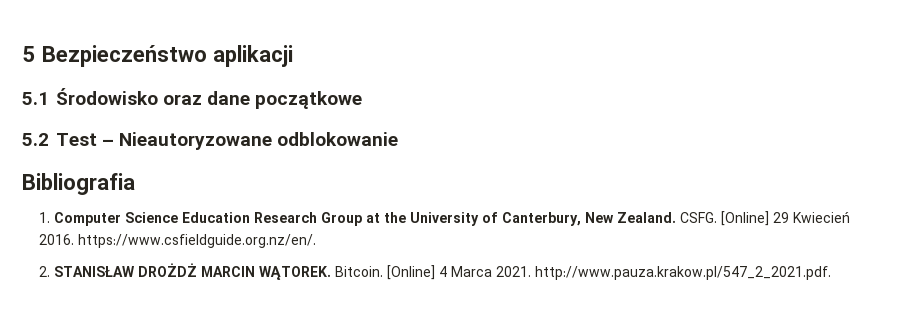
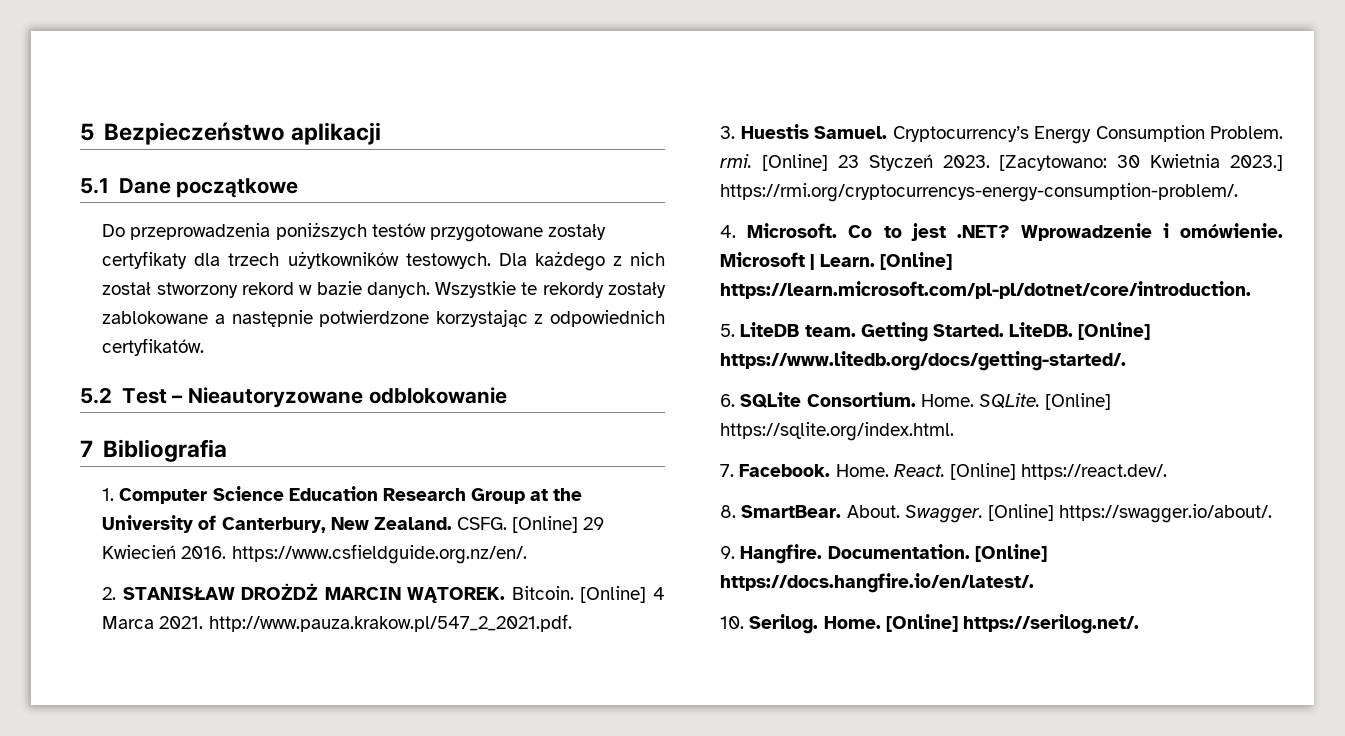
[56,88,363,109] Środowisko oraz dane początkowe -> [118,178,299,198] [102,222,606,242] [102,251,665,271] [102,281,666,298] [102,309,665,328] [102,338,205,356] Dane początkowe // Do przeprowadzenia poniższych testów przygotowane zostały certyfikaty dla trzech użytkowników testowych. Dla każdego z nich został stworzony rekord w bazie danych. Wszystkie te rekordy zostały zablokowane a następnie potwierdzone korzystając z odpowiednich certyfikatów.
(399, 139) none -> [80,440,93,457] 7
(831, 273) none -> [720,124,1283,144] [720,154,1283,171] [720,183,1239,202] [720,223,1283,241] [720,252,952,270] [720,281,1252,299] [720,322,1151,342] [720,351,1127,371] [720,392,1111,410] [720,422,955,441] [720,463,1167,480] [720,504,1272,523] [720,544,1047,564] [720,573,1035,593] [720,614,1139,634] // 3. Huestis Samuel. Cryptocurrency’s Energy Consumption Problem. rmi. [Online] 23 Styczeń 2023. [Zacytowano: 30 Kwietnia 2023.] https://rmi.org/cryptocurrencys-energy-consumption-problem/. // 4. Microsoft. Co to jest .NET? Wprowadzenie i omówienie. Microsoft | Learn. [Online] https://learn.microsoft.com/pl-pl/dotnet/core/introduction. // 5. LiteDB team. Getting Started. LiteDB. [Online] https://www.litedb.org/docs/getting-started/. // 6. SQLite Consortium. Home. SQLite. [Online] https://sqlite.org/index.html. // 7. Facebook. Home. React. [Online] https://react.dev/. // 8. SmartBear. About. Swagger. [Online] https://swagger.io/about/. // 9. Hangfire. Documentation. [Online] https://docs.hangfire.io/en/latest/. // 10. Serilog. Home. [Online] https://serilog.net/.

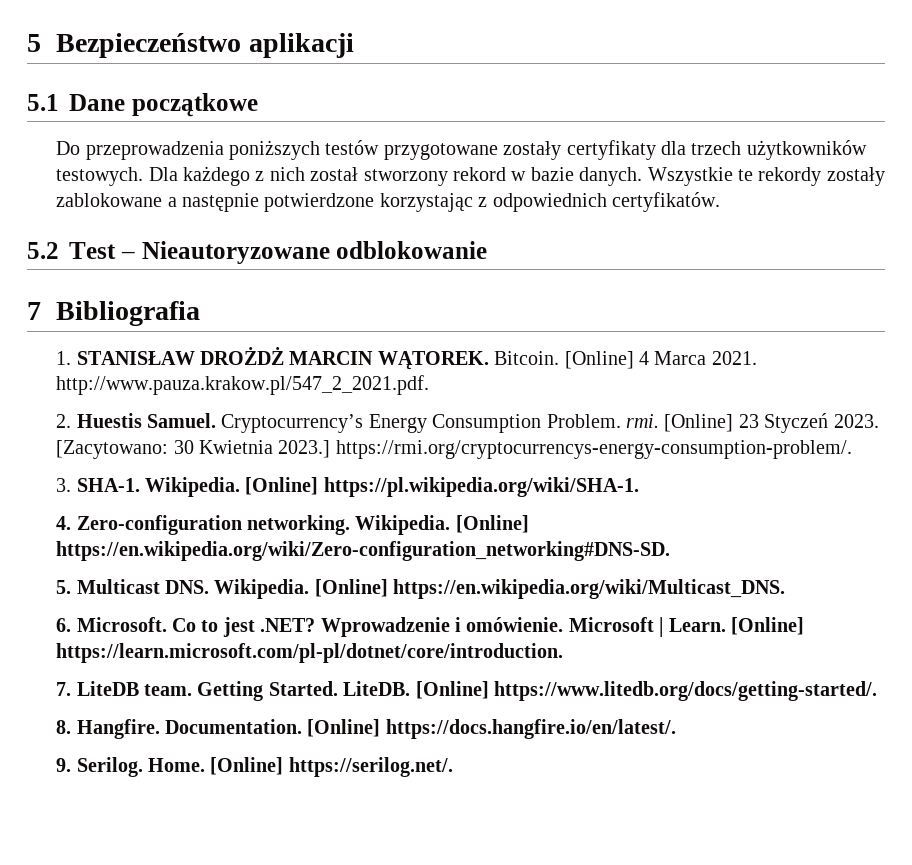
[119,486,583,504] [102,515,605,533] [102,544,527,564] [102,587,117,600] Computer Science Education Research Group at the University of Canterbury, New Zealand. CSFG. [Online] 29 Kwiecień 2016. https://www.csfieldguide.org.nz/en/. // 2. -> (72, 358) none
[720,126,736,139] 3. -> [56,414,72,428] 2.
[720,225,737,238] 4. -> [56,477,639,497] [56,515,529,535] [56,541,671,561] [56,579,786,599] [56,618,72,632] 3. SHA-1. Wikipedia. [Online] https://pl.wikipedia.org/wiki/SHA-1. // 4. Zero-configuration networking. Wikipedia. [Online] https://en.wikipedia.org/wiki/Zero-configuration_networking#DNS-SD. // 5. Multicast DNS. Wikipedia. [Online] https://en.wikipedia.org/wiki/Multicast_DNS. // 6.
[720,324,736,337] 5. -> [56,682,72,696] 7.
[720,392,1111,410] [720,422,955,441] [720,463,1167,480] [720,504,1272,523] [720,546,736,559] 6. SQLite Consortium. Home. SQLite. [Online] https://sqlite.org/index.html. // 7. Facebook. Home. React. [Online] https://react.dev/. // 8. SmartBear. About. Swagger. [Online] https://swagger.io/about/. // 9. -> [56,720,72,734] 8.
[720,616,745,629] 10. -> [56,758,72,772] 9.

